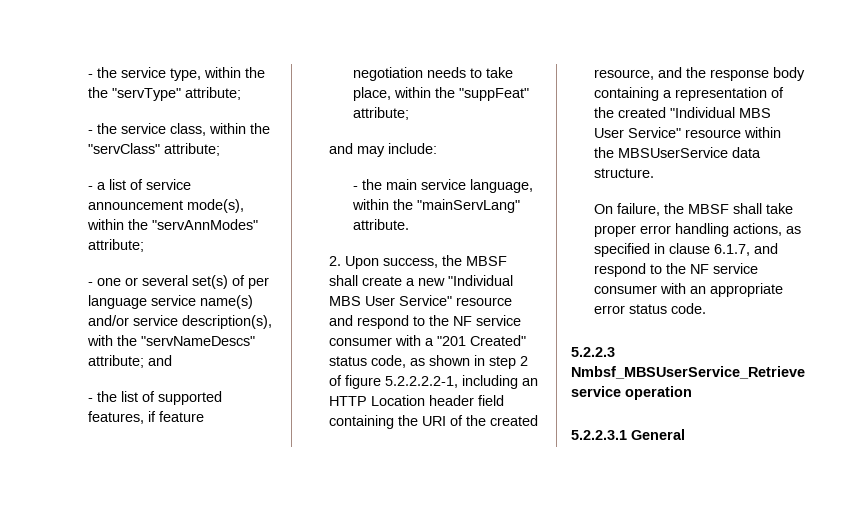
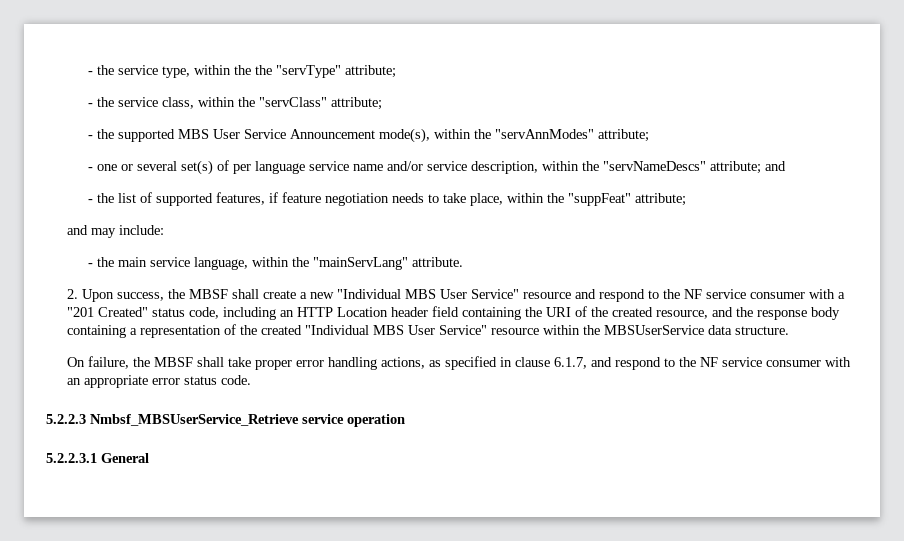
[96,179,191,190] [87,200,183,210] a list of service announcement -> [97,129,376,142] the supported MBS User Service Announcement
[199,295,253,309] name(s) -> [353,164,384,171] name
[181,315,272,329] [86,335,113,346] description(s), with -> [471,161,580,174] description, within
[410,355,529,369] [329,375,459,389] as shown in step 2 of figure 5.2.2.2.2-1, -> (220, 313) none

